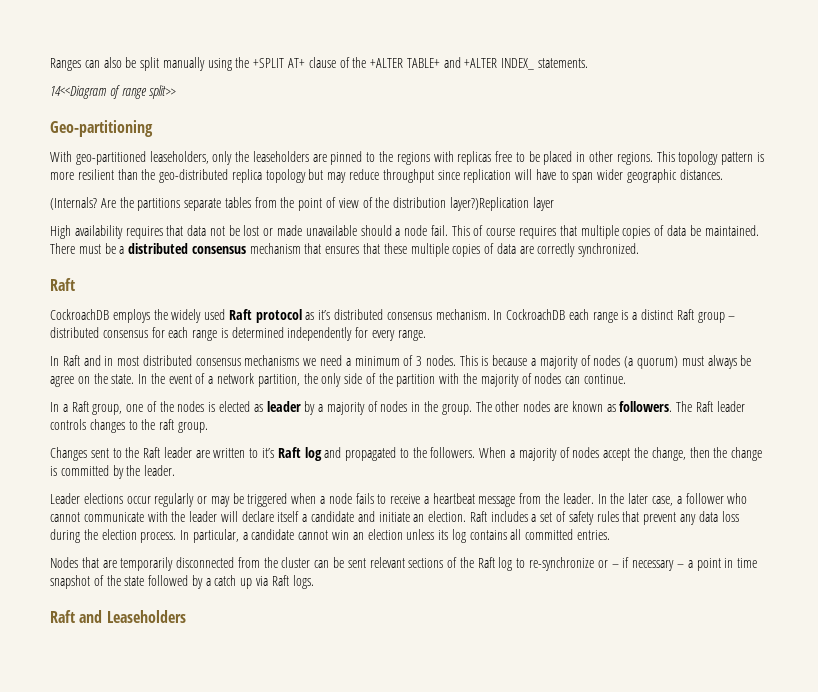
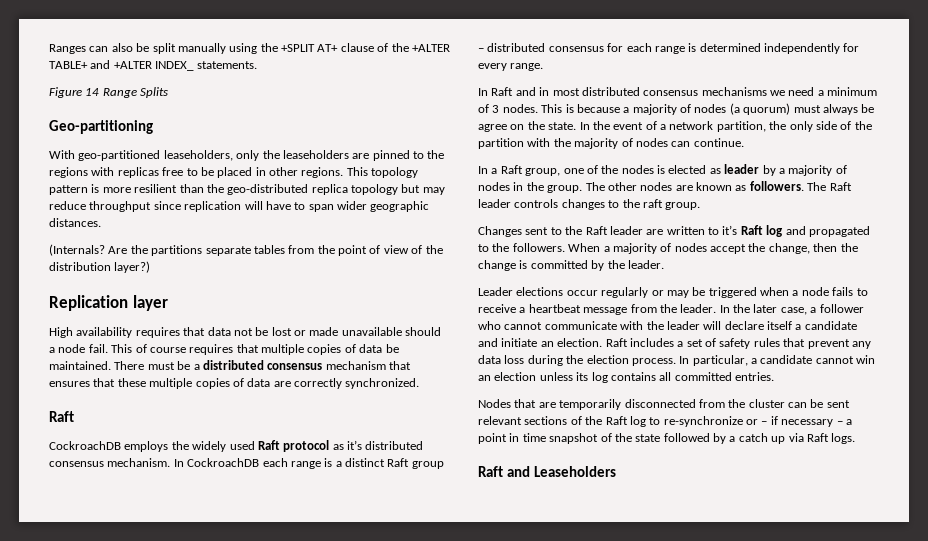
[50,85,177,99] 14<<Diagram of range split>> -> [49,87,169,98] Figure 14 Range Splits
[449,197,529,211] layer?)Replication -> [114,261,151,273] [49,295,128,311] layer?) // Replication

